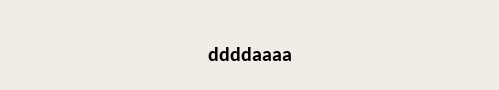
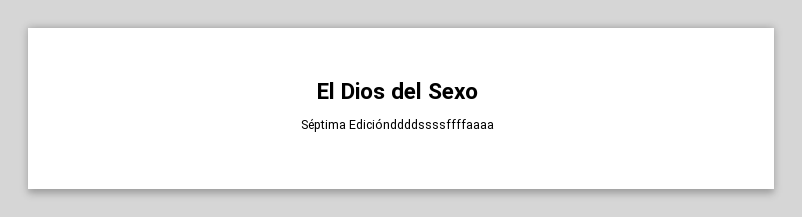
[207,47,292,61] ddddaaaa -> [316,82,479,99] [300,118,495,132] El Dios del Sexo // Séptima Ediciónddddssssffffaaaa

